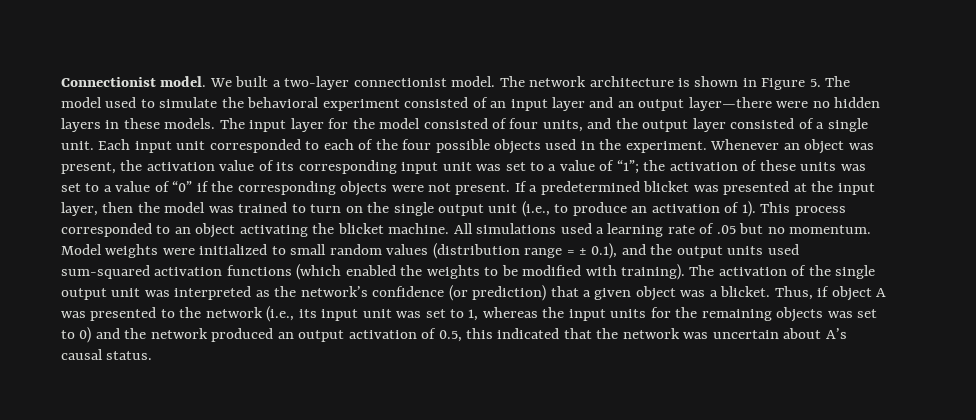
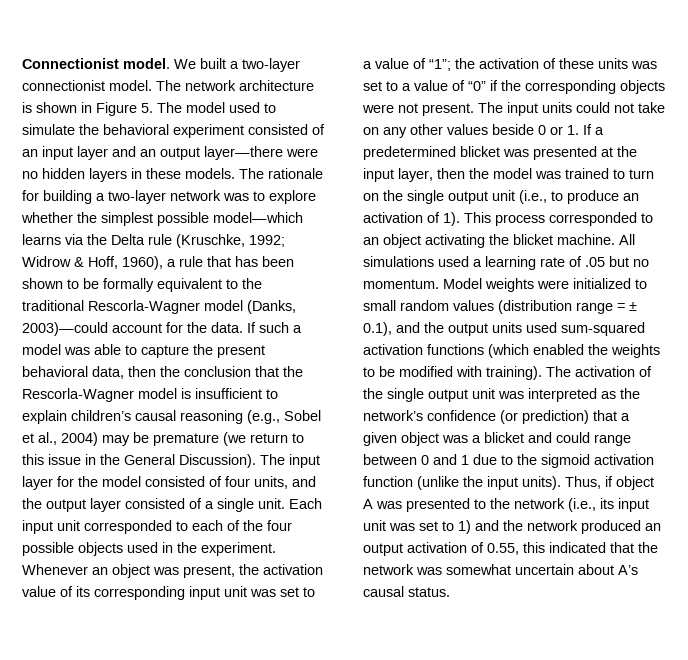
(245, 123) none -> [268,168,323,179] [22,190,316,204] [21,212,303,226] [22,234,285,248] [22,256,294,270] [22,278,262,292] [22,300,296,314] [22,322,302,336] [22,344,265,358] [22,366,303,379] [22,388,278,402] [22,410,321,424] [22,432,304,446] [22,454,285,468] rationale for building a two-layer network was to explore whether the simplest possible model—which learns via the Delta rule (Kruschke, 1992; Widrow & Hoff, 1960), a rule that has been shown to be formally equivalent to the traditional Rescorla-Wagner model (Danks, 2003)—could account for the data. If such a model was able to capture the present behavioral data, then the conclusion that the Rescorla-Wagner model is insufficient to explain children’s causal reasoning (e.g., Sobel et al., 2004) may be premature (we return to this issue in the General Discussion). The
(511, 189) none -> [478,102,665,116] [363,124,579,138] The input units could not take on any other values beside 0 or 1.
[720,286,771,297] blicket. -> [484,432,631,446] [363,454,654,468] [363,476,561,490] blicket and could range between 0 and 1 due to the sigmoid activation function (unlike the input units).
[468,307,878,322] [61,327,92,343] 1, whereas the input units for the remaining objects was set to 0) -> [458,520,471,534] 1)
[438,330,462,342] 0.5, -> [487,543,519,555] 0.55,
(709, 335) none -> [446,564,511,575] somewhat

